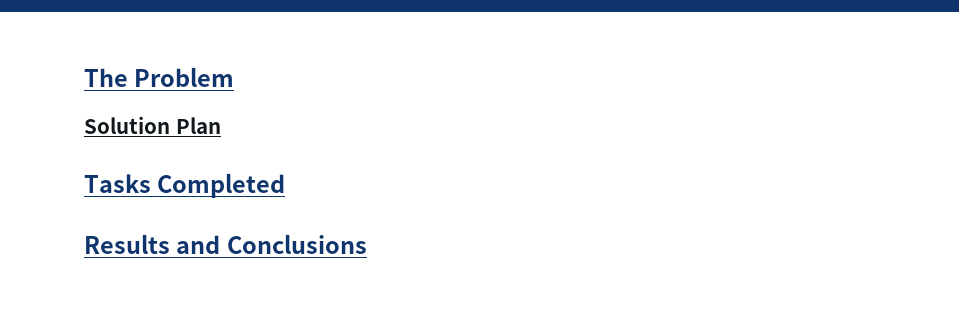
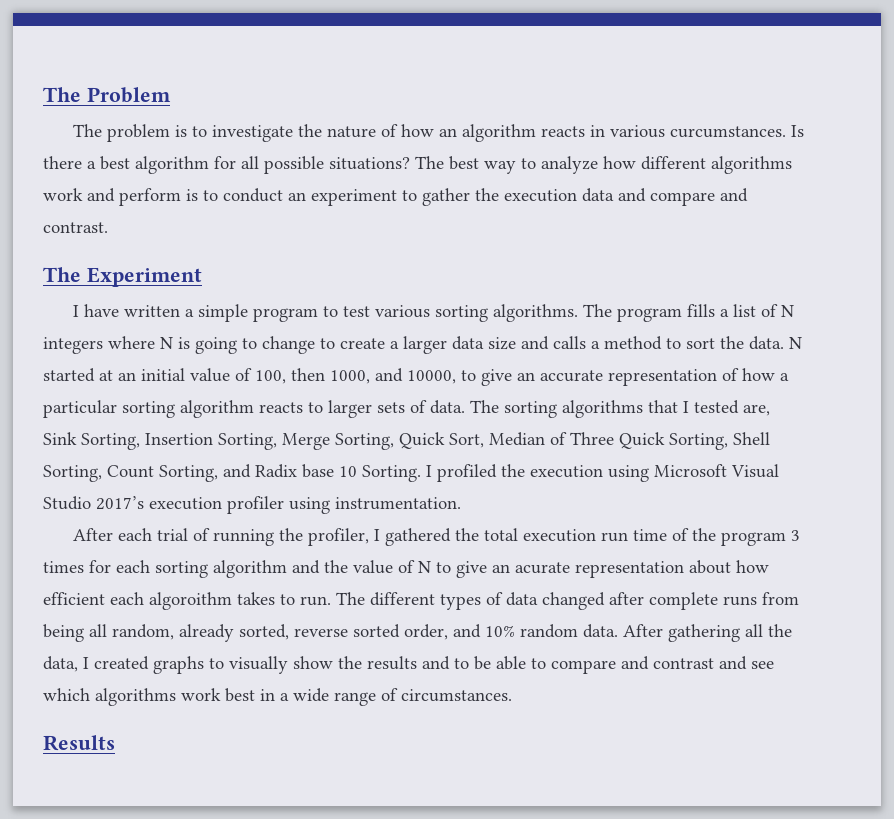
[84,116,221,134] [84,173,286,198] Solution Plan // Tasks Completed -> [72,124,804,142] [43,156,792,174] [43,188,748,206] [43,222,108,233] [43,267,202,287] [72,304,794,322] [43,336,802,354] [43,368,789,386] [43,400,770,418] [43,432,770,450] [43,464,779,482] [43,496,461,514] [72,528,800,546] [43,560,769,578] [43,592,799,610] [43,624,792,642] [43,656,774,674] [43,688,512,706] The problem is to investigate the nature of how an algorithm reacts in various curcumstances. Is there a best algorithm for all possible situations? The best way to analyze how different algorithms work and perform is to conduct an experiment to gather the execution data and compare and contrast. // The Experiment // I have written a simple program to test various sorting algorithms. The program fills a list of N integers where N is going to change to create a larger data size and calls a method to sort the data. N started at an initial value of 100, then 1000, and 10000, to give an accurate representation of how a particular sorting algorithm reacts to larger sets of data. The sorting algorithms that I tested are, Sink Sorting, Insertion Sorting, Merge Sorting, Quick Sort, Median of Three Quick Sorting, Shell Sorting, Count Sorting, and Radix base 10 Sorting. I profiled the execution using Microsoft Visual Studio 2017’s execution profiler using instrumentation. // After each trial of running the profiler, I gathered the total execution run time of the program 3 times for each sorting algorithm and the value of N to give an acurate representation about how efficient each algoroithm takes to run. The different types of data changed after complete runs from being all random, already sorted, reverse sorted order, and 10% random data. After gathering all the data, I created graphs to visually show the results and to be able to compare and contrast and see which algorithms work best in a wide range of circumstances.
[176,234,367,254] and Conclusions -> (115, 743) none

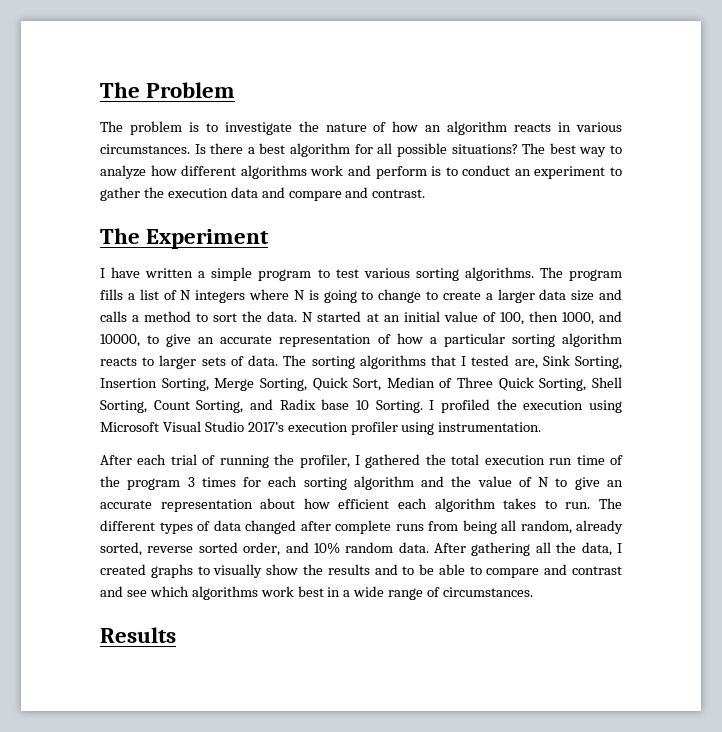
[669,126,786,138] curcumstances. -> [100,144,190,154] circumstances.
[515,562,570,574] acurate -> [100,500,152,509] accurate
[149,592,232,610] algoroithm -> [434,498,495,512] algorithm

